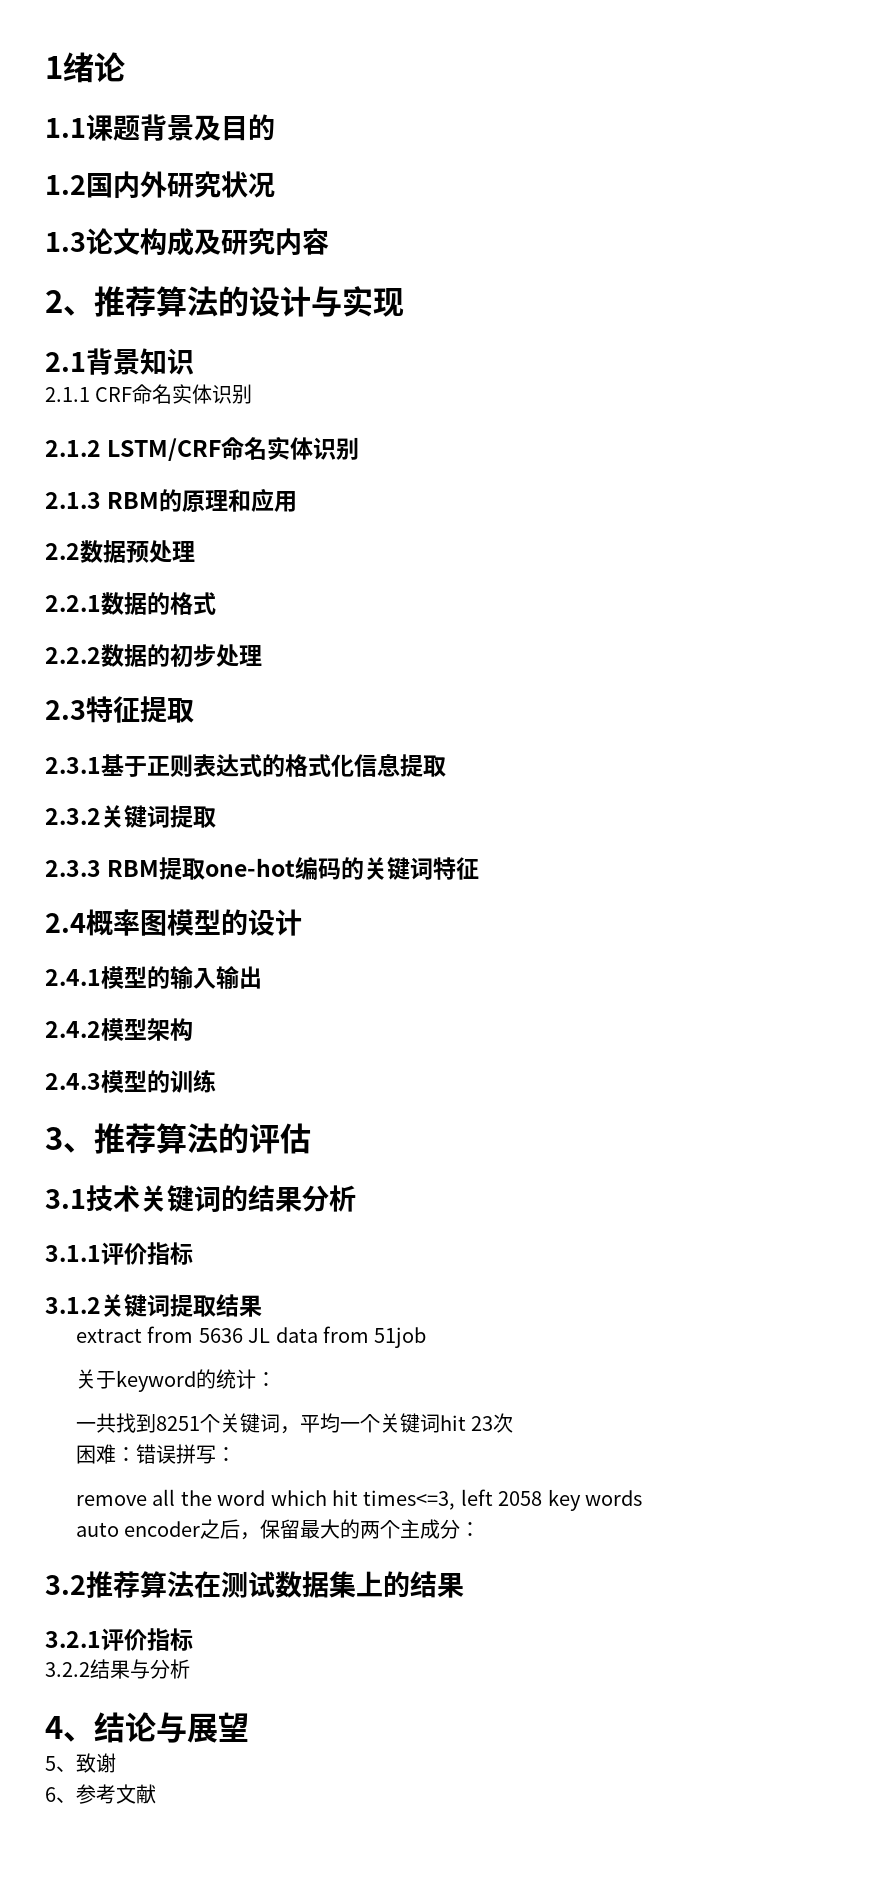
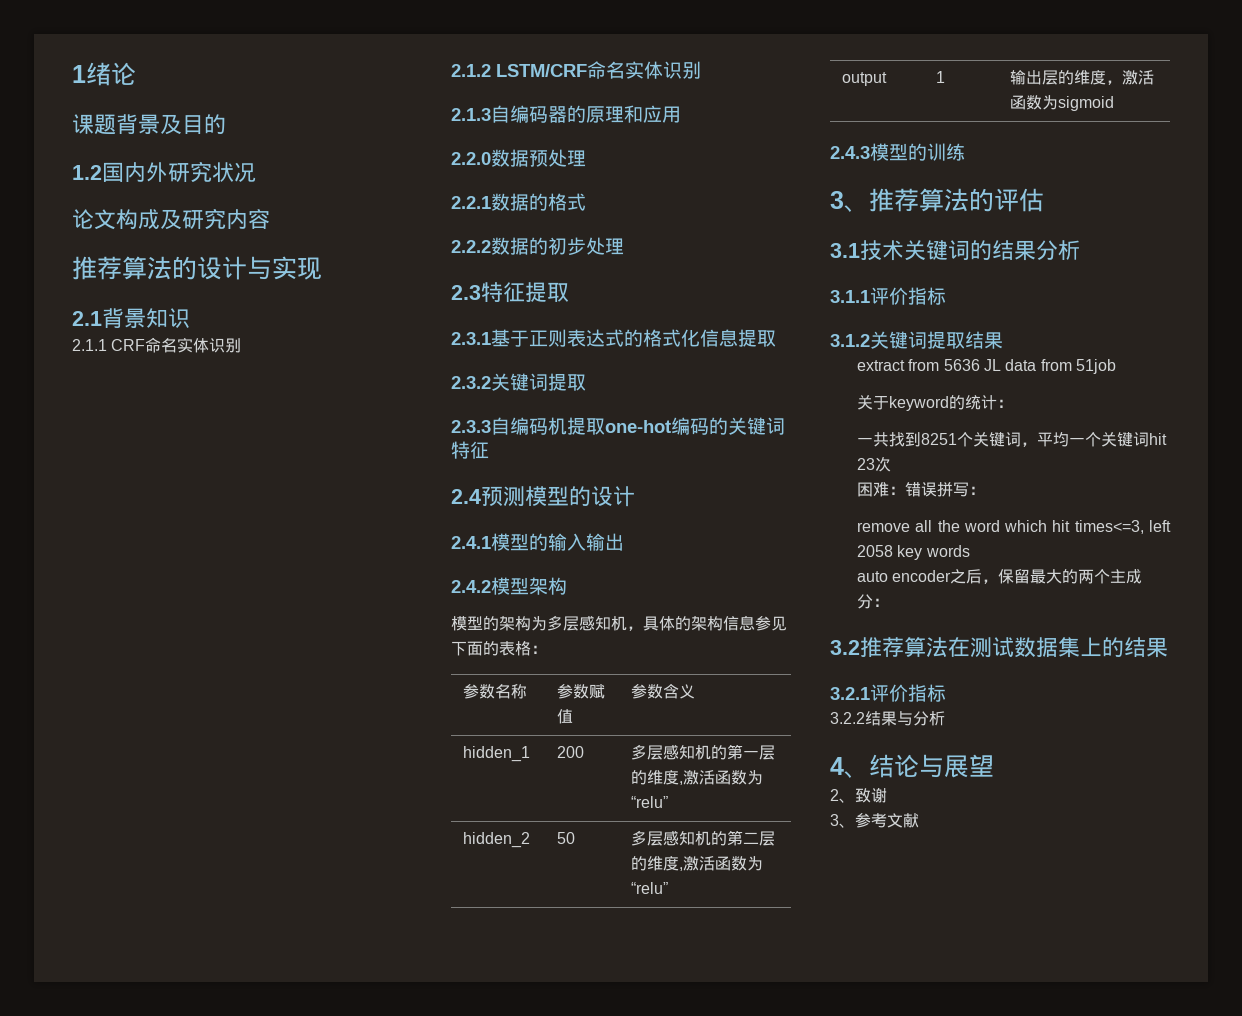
[45,118,86,138] 1.1 -> (136, 73) none
[45,232,86,252] 1.3 -> (256, 172) none
[45,290,94,316] 2、 -> (270, 219) none
[107,492,160,509] RBM -> [491,105,567,123] 自编码器
[45,543,80,560] 2.2 -> [451,152,491,165] 2.2.0
[107,860,160,877] RBM -> [491,417,567,435] 自编码机
[86,909,167,936] 概率图 -> [481,486,525,507] 预测
(193, 1029) none -> [451,615,787,631] [451,641,547,656] [463,684,528,699] [557,684,606,699] [557,709,574,724] [631,684,696,699] [463,746,531,762] [557,746,585,758] [631,744,776,760] [631,770,764,785] [631,796,669,808] [463,832,531,848] [557,832,576,844] [631,830,776,846] [631,856,764,871] [631,882,669,894] [842,72,888,86] [936,71,946,83] [1010,70,1155,85] [1010,95,1115,111] // 模型的架构为多层感知机，具体的架构信息参见下面的表格： // 参数名称 | 参数赋值 | 参数含义 // hidden_1 | 200 | 多层感知机的第一层的维度,激活函数为“relu” // hidden_2 | 50 | 多层感知机的第二层的维度,激活函数为“relu” // output | 1 | 输出层的维度，激活函数为sigmoid
[45,1756,56,1771] 5 -> [830,789,839,801] 2
[45,1787,56,1802] 6 -> [830,814,839,826] 3

